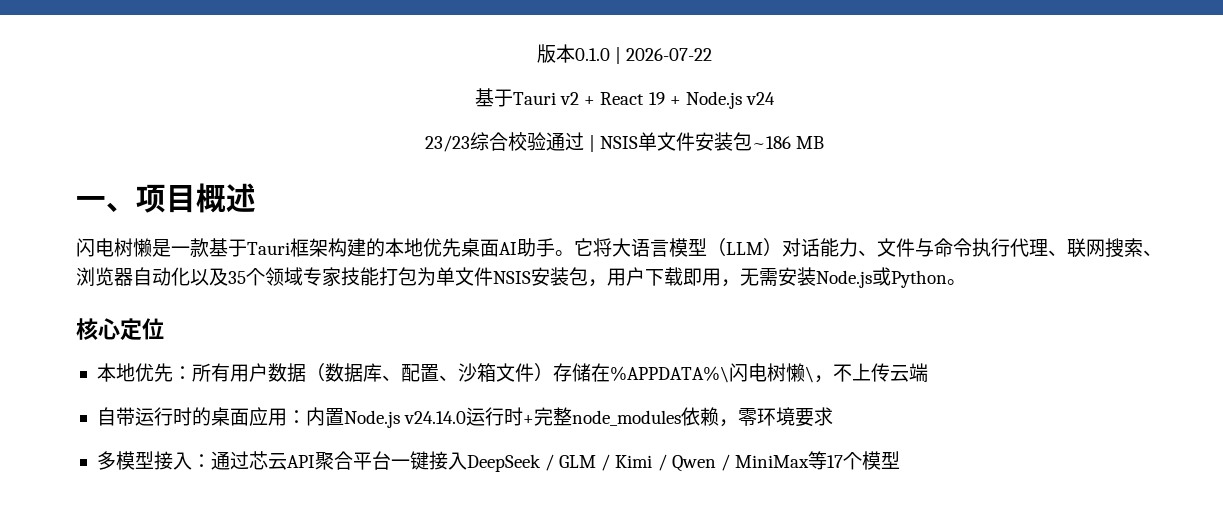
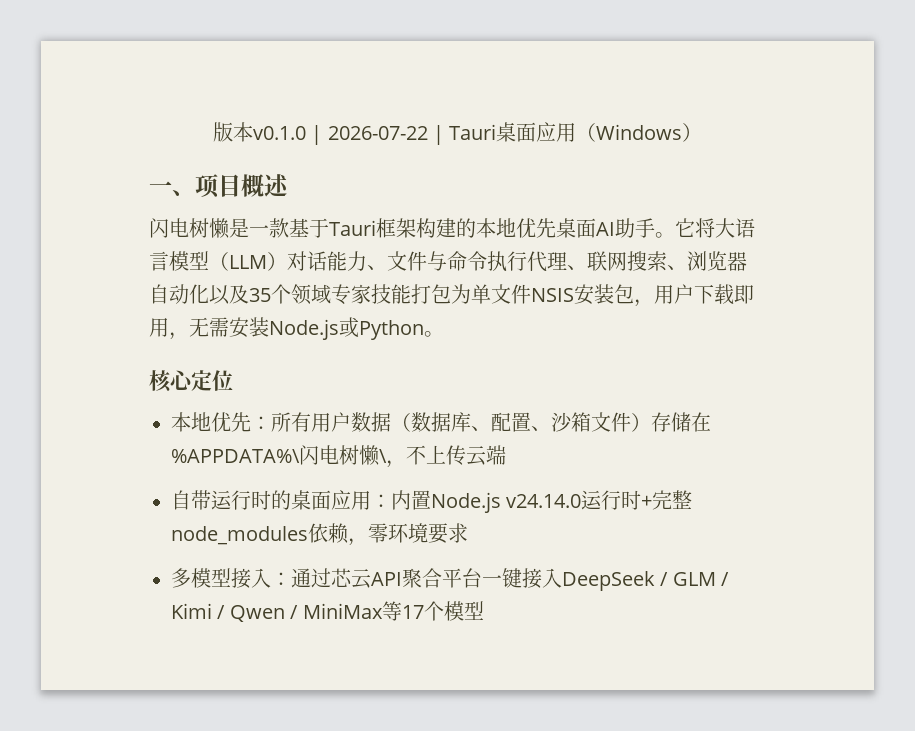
[574,48,610,61] 0.1.0 -> [252,126,306,140] v0.1.0
[475,88,775,109] [424,132,825,152] // 基于Tauri v2 + React 19 + Node.js v24 // 23/23综合校验通过 | NSIS单文件安装包~186 MB -> [432,122,703,145] | Tauri桌面应用（Windows）

